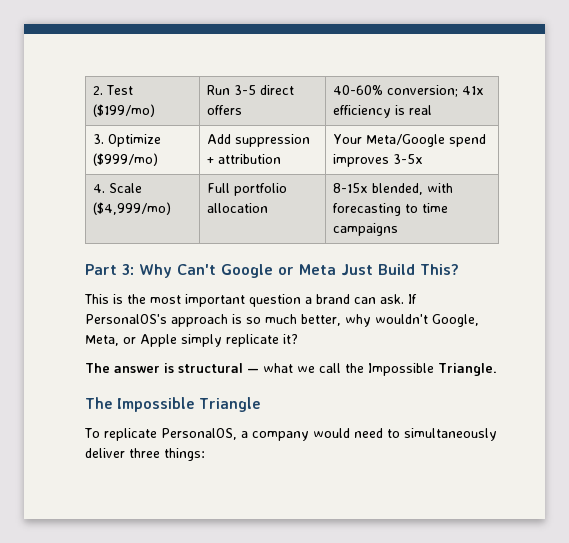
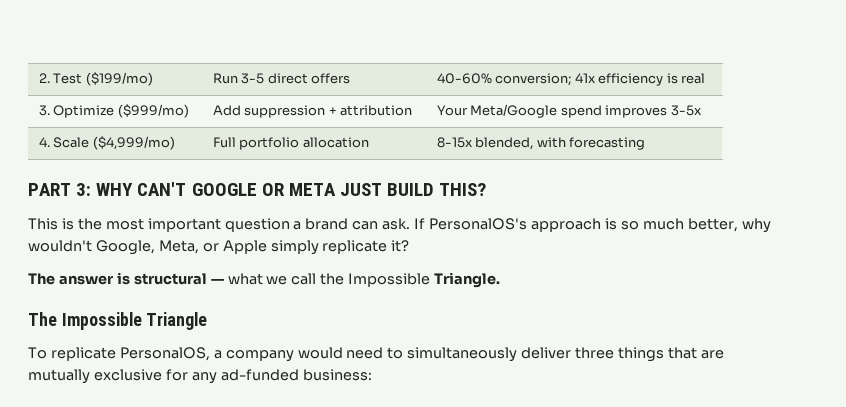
[404,203,448,213] [332,223,398,236] [85,264,459,278] to time campaigns // Part 3: Why Can't Google or Meta Just Build This? -> [28,182,487,196] // PART 3: WHY CAN'T GOOGLE OR META JUST BUILD THIS?
[164,448,205,461] things: -> [618,347,724,362] [28,369,372,384] things that are mutually exclusive for any ad-funded business:

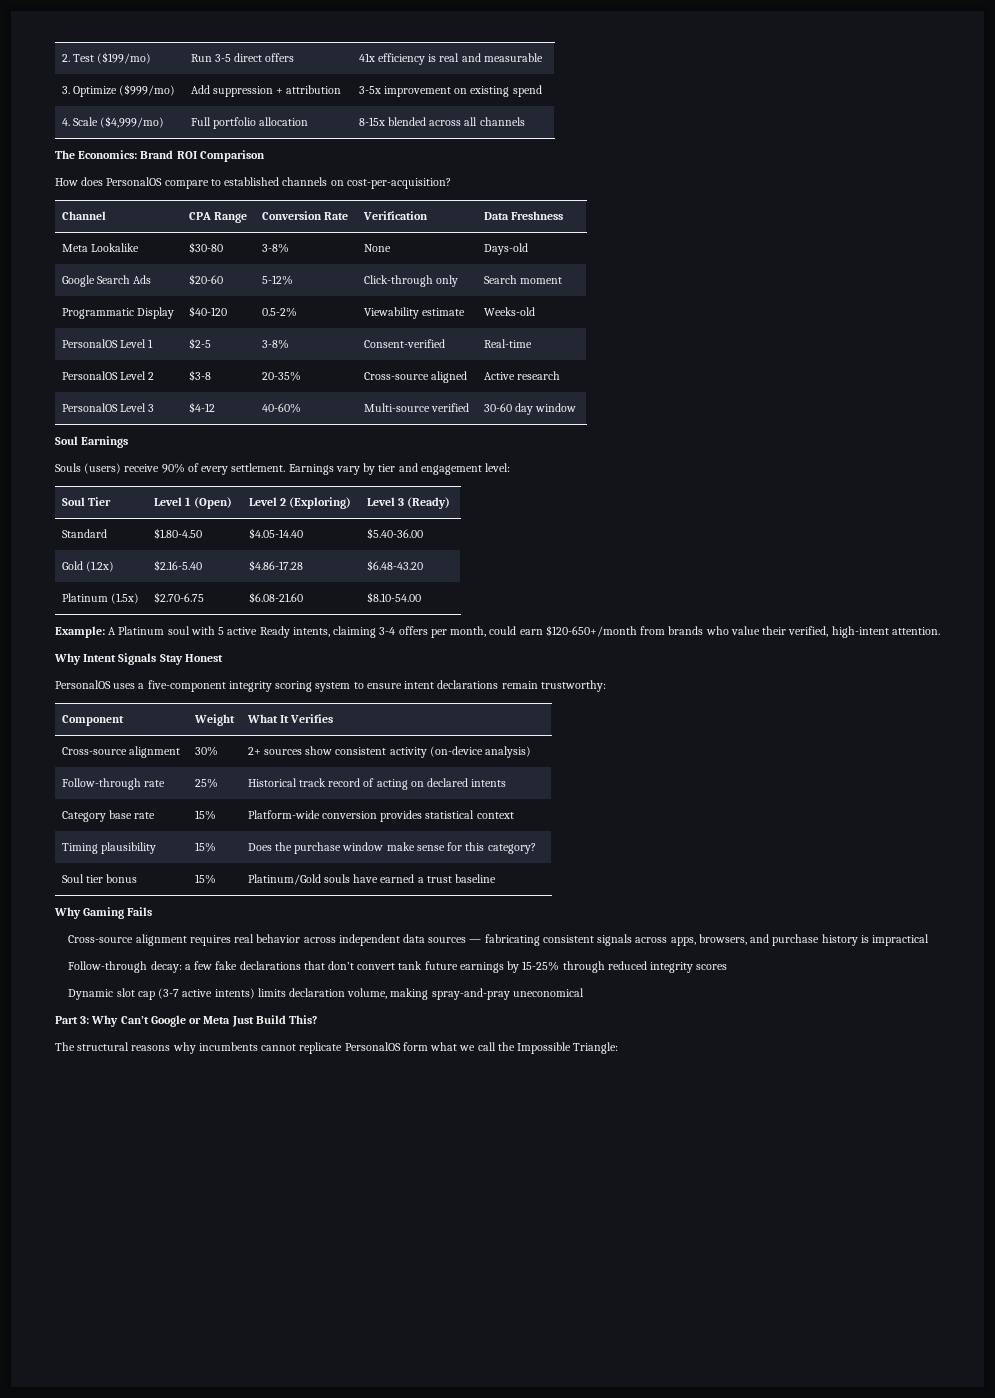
[436,73,572,86] 40-60% conversion; -> (295, 57) none
(706, 78) none -> [461,53,543,62] and measurable
[436,104,558,118] Your Meta/Google -> [358,86,510,97] 3-5x improvement on existing
[605,105,702,118] improves 3-5x -> (542, 91) none
[475,137,646,150] [28,182,487,196] [28,218,771,233] [28,240,410,255] [28,272,224,285] blended, with forecasting // PART 3: WHY CAN'T GOOGLE OR META JUST BUILD THIS? // This is the most important question a brand can ask. If PersonalOS's approach is so much better, why wouldn't Google, Meta, or Apple simply replicate it? // The answer is structural — -> [387,117,525,126] [55,150,265,162] [55,177,451,189] [61,211,106,220] [188,212,247,223] [261,211,348,220] [362,211,428,220] [483,211,563,220] [61,243,139,252] [188,242,223,253] [261,243,289,253] [363,244,391,252] [483,243,528,255] [61,275,152,287] [188,274,223,285] [261,275,293,285] [363,275,458,287] [483,275,562,284] [61,307,174,319] [188,306,227,317] [261,307,297,317] [363,307,465,319] [483,307,535,316] [61,339,154,348] [188,338,211,349] [261,339,289,349] [363,339,445,348] [483,339,532,348] [61,371,155,380] [188,370,211,381] [261,371,301,381] [363,371,467,383] [483,371,560,380] [61,403,155,412] [188,402,215,413] [261,403,301,413] [363,403,469,412] [483,403,577,415] [55,436,129,448] [55,463,511,475] [61,497,111,506] [153,497,233,509] [248,497,352,509] [366,497,451,509] [61,529,107,538] [153,528,202,539] [248,528,303,539] [366,528,423,539] [61,561,114,572] [153,560,202,571] [248,560,303,571] [366,560,423,571] [61,593,139,604] [153,592,204,603] [248,592,303,603] [366,592,421,603] [55,625,940,638] [54,653,223,665] [55,680,606,692] [61,715,124,726] [193,714,235,726] [246,714,334,723] [61,746,180,758] [194,746,218,756] [247,746,532,758] [61,778,165,790] [194,778,218,788] [247,778,507,790] [61,810,156,822] [194,810,216,820] [247,810,514,822] [61,842,156,854] [194,842,216,852] [247,842,536,854] [61,874,138,883] [194,874,216,884] [247,874,497,885] [54,907,153,919] [68,934,930,946] [68,961,728,973] [68,988,584,1000] [55,1015,318,1027] [55,1042,428,1054] blended across all channels // The Economics: Brand ROI Comparison // How does PersonalOS compare to established channels on cost-per-acquisition? // Channel | CPA Range | Conversion Rate | Verification | Data Freshness // Meta Lookalike | $30-80 | 3-8% | None | Days-old // Google Search Ads | $20-60 | 5-12% | Click-through only | Search moment // Programmatic Display | $40-120 | 0.5-2% | Viewability estimate | Weeks-old // PersonalOS Level 1 | $2-5 | 3-8% | Consent-verified | Real-time // PersonalOS Level 2 | $3-8 | 20-35% | Cross-source aligned | Active research // PersonalOS Level 3 | $4-12 | 40-60% | Multi-source verified | 30-60 day window // Soul Earnings // Souls (users) receive 90% of every settlement. Earnings vary by tier and engagement level: // Soul Tier | Level 1 (Open) | Level 2 (Exploring) | Level 3 (Ready) // Standard | $1.80-4.50 | $4.05-14.40 | $5.40-36.00 // Gold (1.2x) | $2.16-5.40 | $4.86-17.28 | $6.48-43.20 // Platinum (1.5x) | $2.70-6.75 | $6.08-21.60 | $8.10-54.00 // Example: A Platinum soul with 5 active Ready intents, claiming 3-4 offers per month, could earn $120-650+/month from brands who value their verified, high-intent attention. // Why Intent Signals Stay Honest // PersonalOS uses a five-component integrity scoring system to ensure intent declarations remain trustworthy: // Component | Weight | What It Verifies // Cross-source alignment | 30% | 2+ sources show consistent activity (on-device analysis) // Follow-through rate | 25% | Historical track record of acting on declared intents // Category base rate | 15% | Platform-wide conversion provides statistical context // Timing plausibility | 15% | Does the purchase window make sense for this category? // Soul tier bonus | 15% | Platinum/Gold souls have earned a trust baseline // Why Gaming Fails // Cross-source alignment requires real behavior across independent data sources — fabricating consistent signals across apps, browsers, and purchase history is impractical // Follow-through decay: a few fake declarations that don’t convert tank future earnings by 15-25% through reduced integrity scores // Dynamic slot cap (3-7 active intents) limits declaration volume, making spray-and-pray uneconomical // Part 3: Why Can’t Google or Meta Just Build This? // The structural reasons why incumbents cannot replicate PersonalOS form
[434,272,501,288] [28,312,208,330] [28,347,724,362] [28,369,372,384] Triangle. // The Impossible Triangle // To replicate PersonalOS, a company would need to simultaneously deliver three things that are mutually exclusive for any ad-funded business: -> [573,1042,619,1054] Triangle:

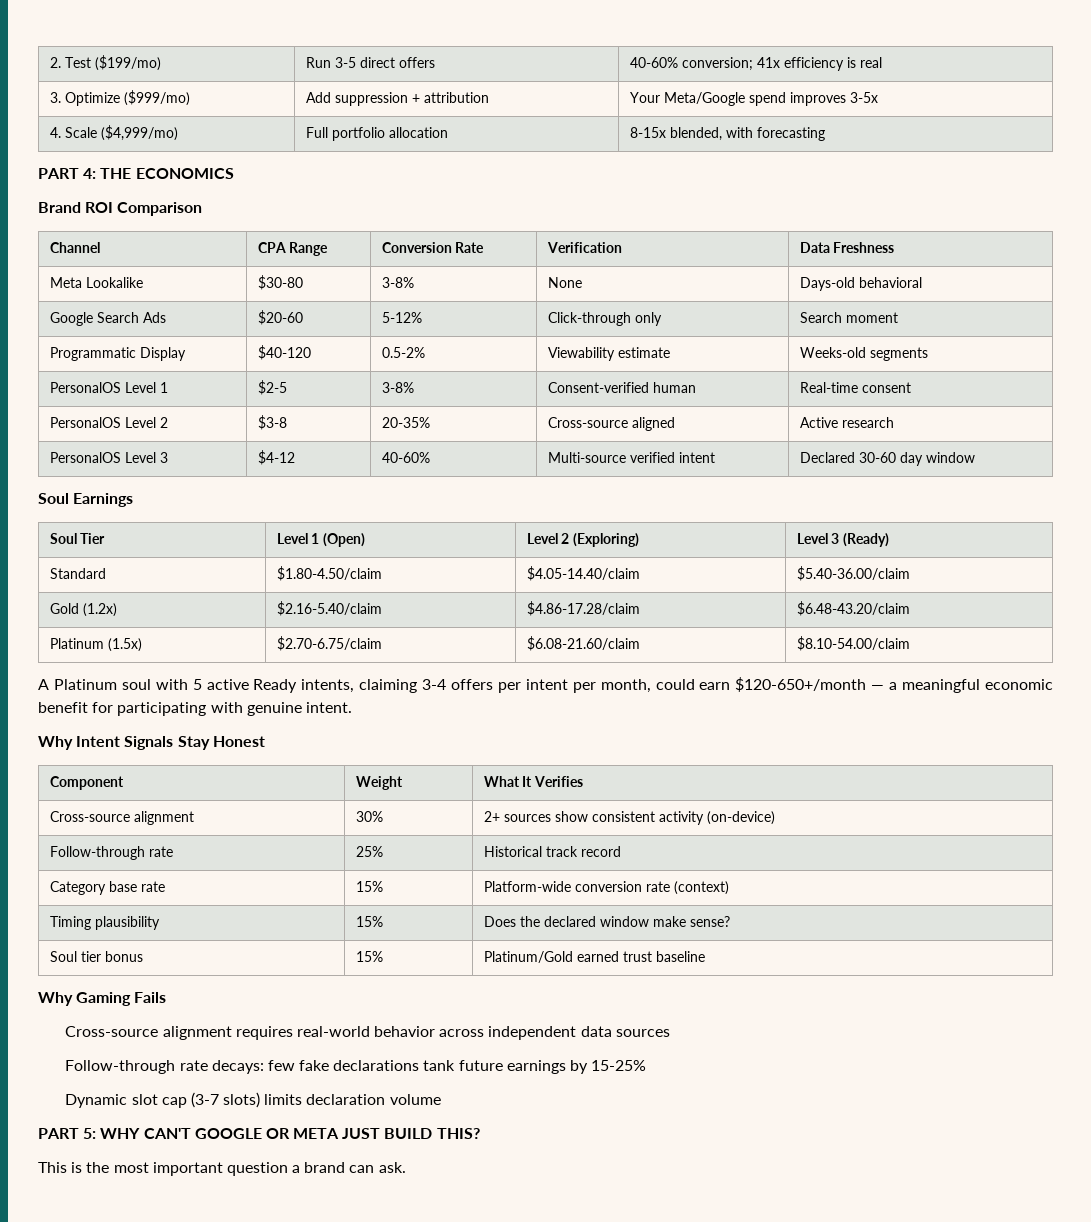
(295, 57) none -> [629,57,753,71] 40-60% conversion;
[461,53,543,62] and measurable -> (882, 62) none
[358,85,542,97] 3-5x improvement on existing spend -> [629,92,878,106] Your Meta/Google spend improves 3-5x
[387,117,525,126] [55,150,265,162] [55,177,451,189] blended across all channels // The Economics: Brand ROI Comparison // How does PersonalOS compare to established channels on cost-per-acquisition? -> [669,127,825,141] [38,168,234,179] [38,202,203,216] blended, with forecasting // PART 4: THE ECONOMICS // Brand ROI Comparison
(528, 249) none -> [858,277,922,288] behavioral
(535, 311) none -> [869,347,928,361] segments
(445, 343) none -> [652,382,696,393] human
(532, 343) none -> [861,382,911,393] consent
(469, 407) | -> [678,452,715,463] [799,452,855,463] intent | Declared
[55,463,511,475] // Souls (users) receive 90% of every settlement. Earnings vary by tier and engagement level: -> (134, 500) none
[153,528,202,539] [248,528,303,539] [366,528,423,539] $1.80-4.50 | $4.05-14.40 | $5.40-36.00 -> [276,566,382,581] [526,566,640,581] [796,566,910,581] $1.80-4.50/claim | $4.05-14.40/claim | $5.40-36.00/claim
[153,560,202,571] [248,560,303,571] [366,560,423,571] $2.16-5.40 | $4.86-17.28 | $6.48-43.20 -> [276,601,382,616] [526,601,640,616] [796,601,910,616] $2.16-5.40/claim | $4.86-17.28/claim | $6.48-43.20/claim
[153,592,204,603] [248,592,303,603] [366,592,421,603] [55,626,105,638] $2.70-6.75 | $6.08-21.60 | $8.10-54.00 // Example: -> [276,636,382,651] [526,636,640,651] [796,636,910,651] $2.70-6.75/claim | $6.08-21.60/claim | $8.10-54.00/claim //
(447, 633) none -> [525,679,596,693] intent per
[640,626,940,638] from brands who value their verified, high-intent attention. -> [871,679,1054,693] [38,702,352,716] — a meaningful economic benefit for participating with genuine intent.
[55,680,606,692] // PersonalOS uses a five-component integrity scoring system to ensure intent declarations remain trustworthy: -> (265, 741) none
[429,746,532,758] (on-device analysis) -> [706,811,775,825] (on-device)
[363,778,507,790] of acting on declared intents -> (621, 851) none
[380,810,514,822] provides statistical context -> [645,881,729,895] rate (context)
[294,842,342,854] purchase -> [543,916,596,927] declared
[416,842,536,854] sense for this category? -> [689,916,730,927] sense?
[323,874,424,883] souls have earned a -> [576,951,619,962] earned
[234,934,255,943] real -> [296,1026,370,1037] real-world
[469,934,930,946] [68,961,191,973] — fabricating consistent signals across apps, browsers, and purchase history is impractical // Follow-through decay: a -> [65,1060,264,1074] // Follow-through rate decays:
[303,961,396,970] that don’t convert -> (420, 1065) none
[562,961,728,973] through reduced integrity scores -> (647, 1065) none
[182,988,584,1000] [55,1015,318,1027] [55,1042,619,1054] active intents) limits declaration volume, making spray-and-pray uneconomical // Part 3: Why Can’t Google or Meta Just Build This? // The structural reasons why incumbents cannot replicate PersonalOS form what we call the Impossible Triangle: -> [223,1092,441,1108] [38,1128,480,1139] [38,1162,406,1176] slots) limits declaration volume // PART 5: WHY CAN'T GOOGLE OR META JUST BUILD THIS? // This is the most important question a brand can ask.

